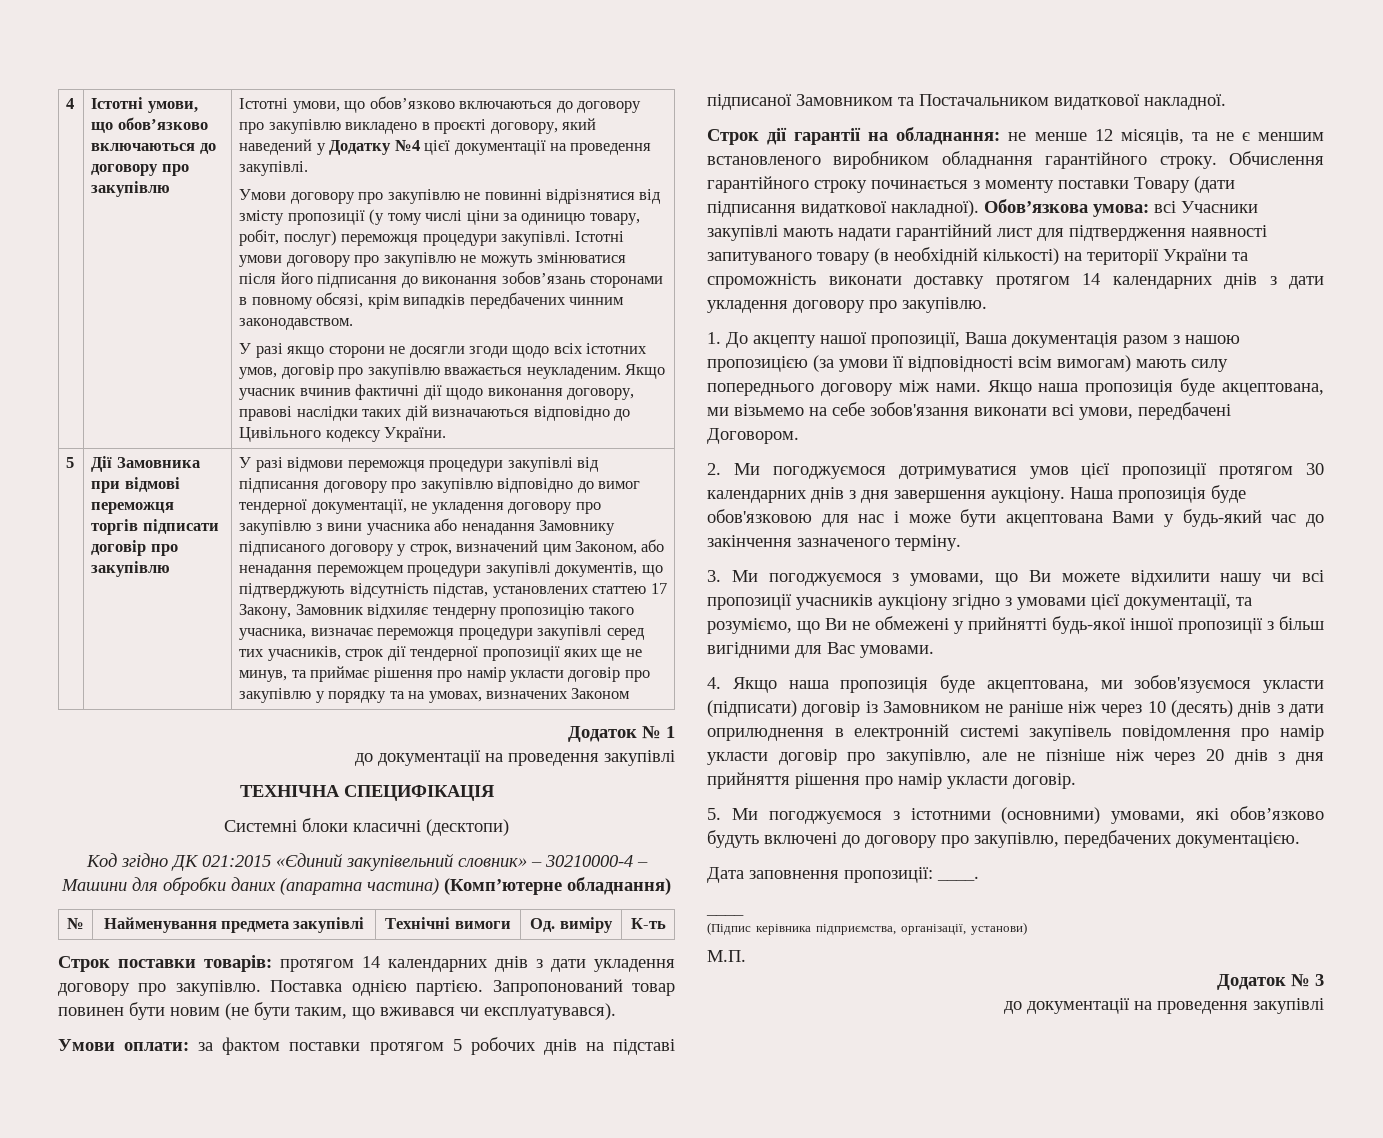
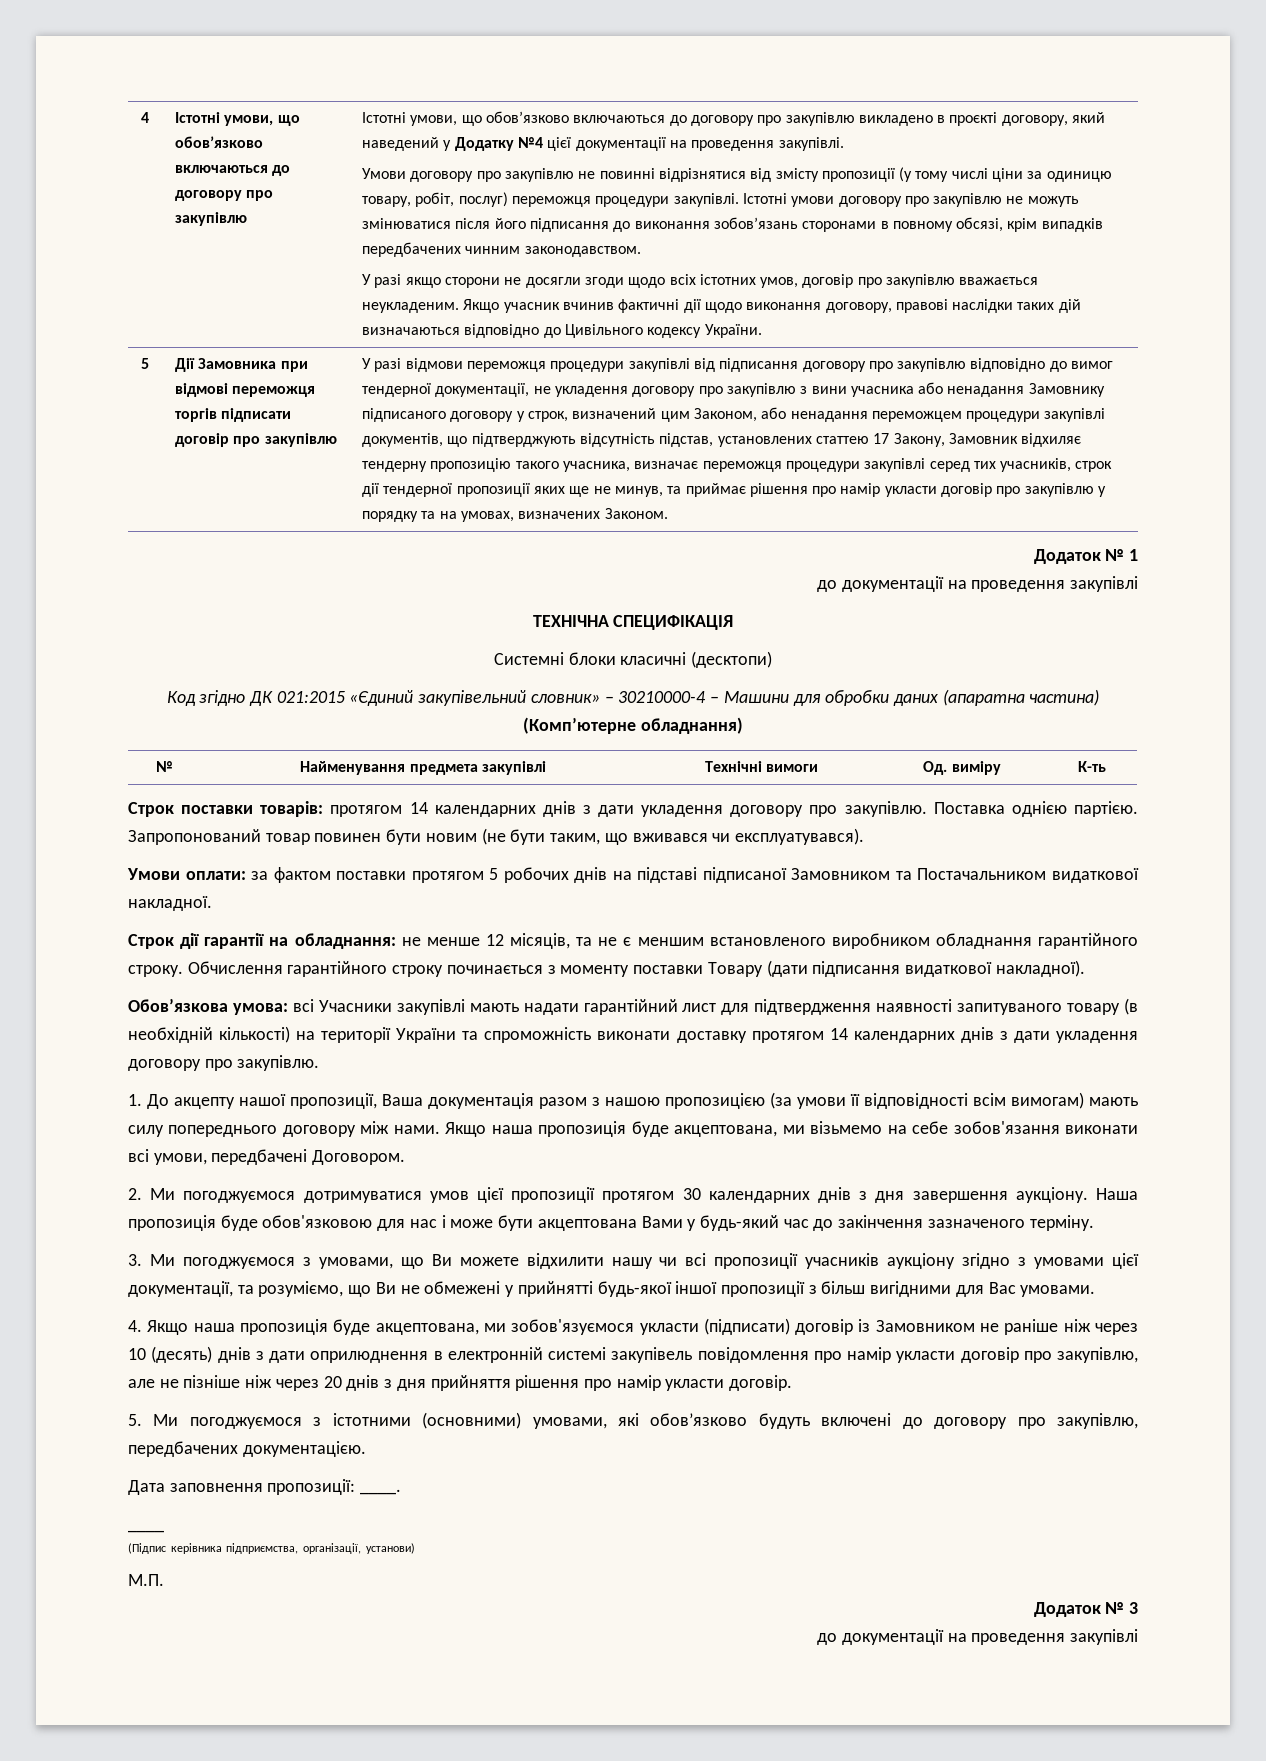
[571,688,631,699] Законом -> [604,508,668,519] Законом.
(979, 208) none -> (1085, 968) //

